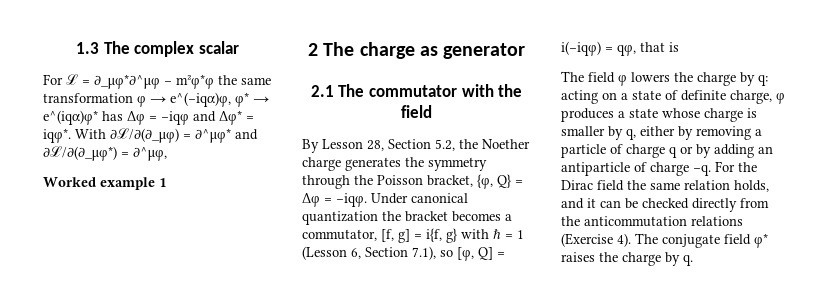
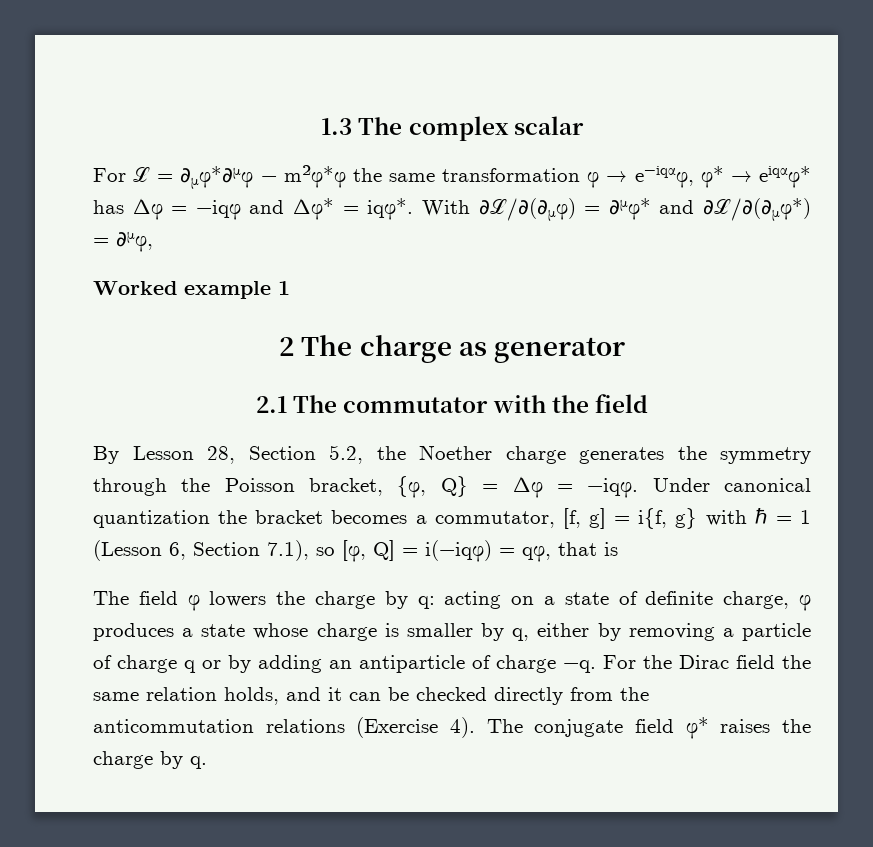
[94,74,160,89] ∂_μφ*∂^μφ -> [180,166,254,189] ∂μφ*∂μφ
[170,92,231,107] e^(−iqα)φ, -> [634,166,694,188] e−iqαφ,
[43,110,98,125] e^(iqα)φ* -> [759,166,811,188] eiqαφ*
[110,128,258,143] [43,146,167,161] ∂ℒ/∂(∂_μφ) = ∂^μφ* and ∂ℒ/∂(∂_μφ*) = ∂^μφ, -> [478,198,812,221] [93,231,153,252] ∂ℒ/∂(∂μφ) = ∂μφ* and ∂ℒ/∂(∂μφ*) = ∂μφ,

